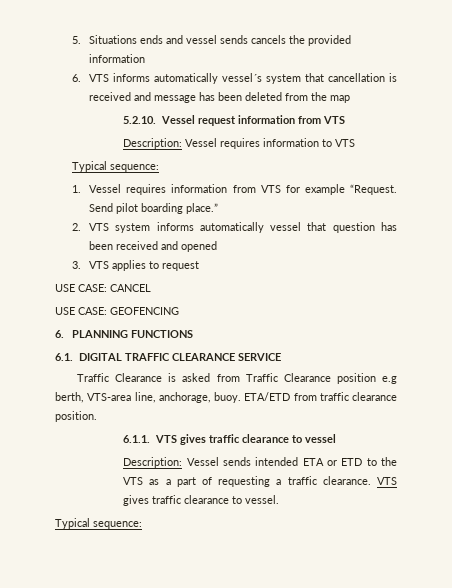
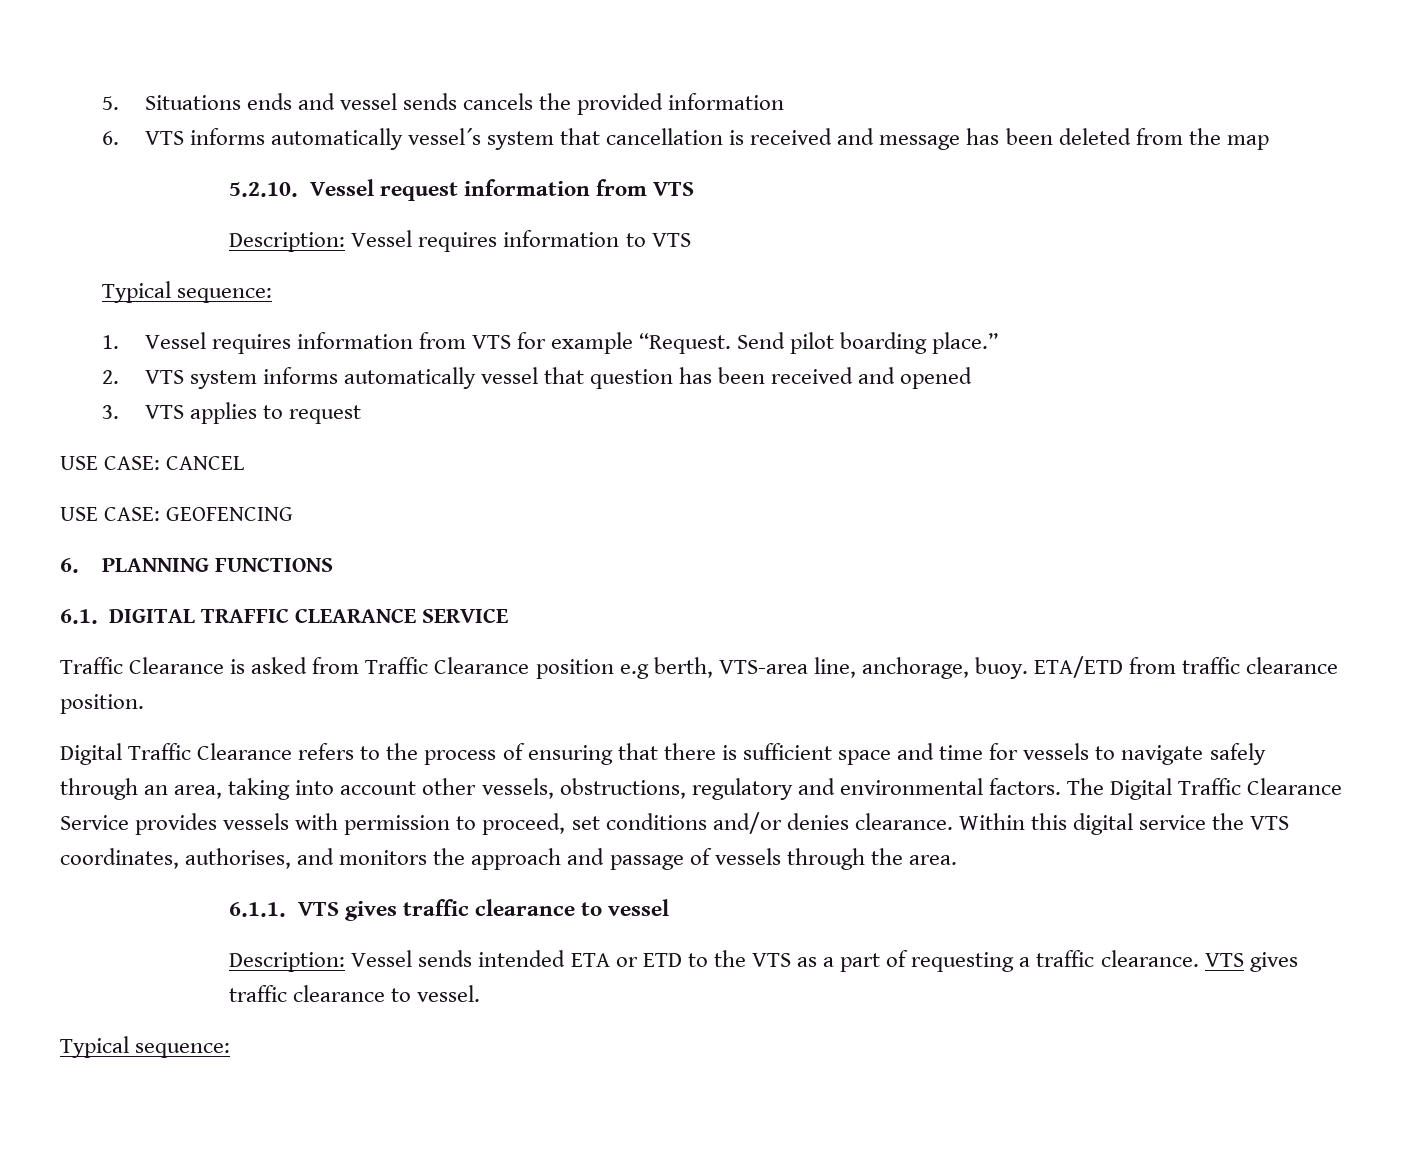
(97, 416) none -> [60,743,1266,765] [60,778,1343,800] [60,812,1290,835] [60,848,957,870] // Digital Traffic Clearance refers to the process of ensuring that there is sufficient space and time for vessels to navigate safely through an area, taking into account other vessels, obstructions, regulatory and environmental factors. The Digital Traffic Clearance Service provides vessels with permission to proceed, set conditions and/or denies clearance. Within this digital service the VTS coordinates, authorises, and monitors the approach and passage of vessels through the area.

